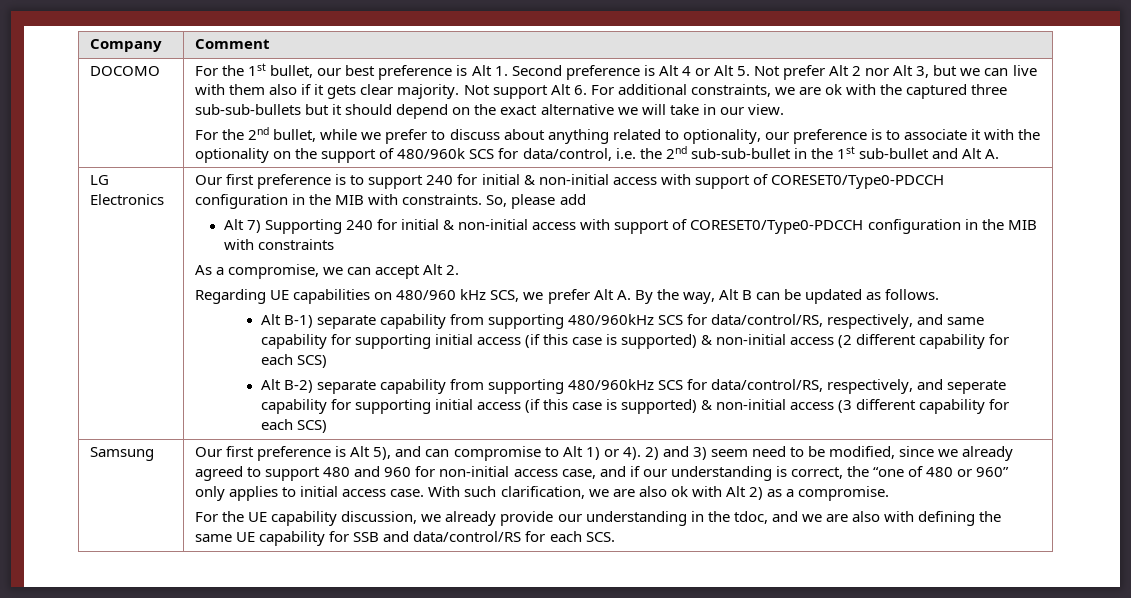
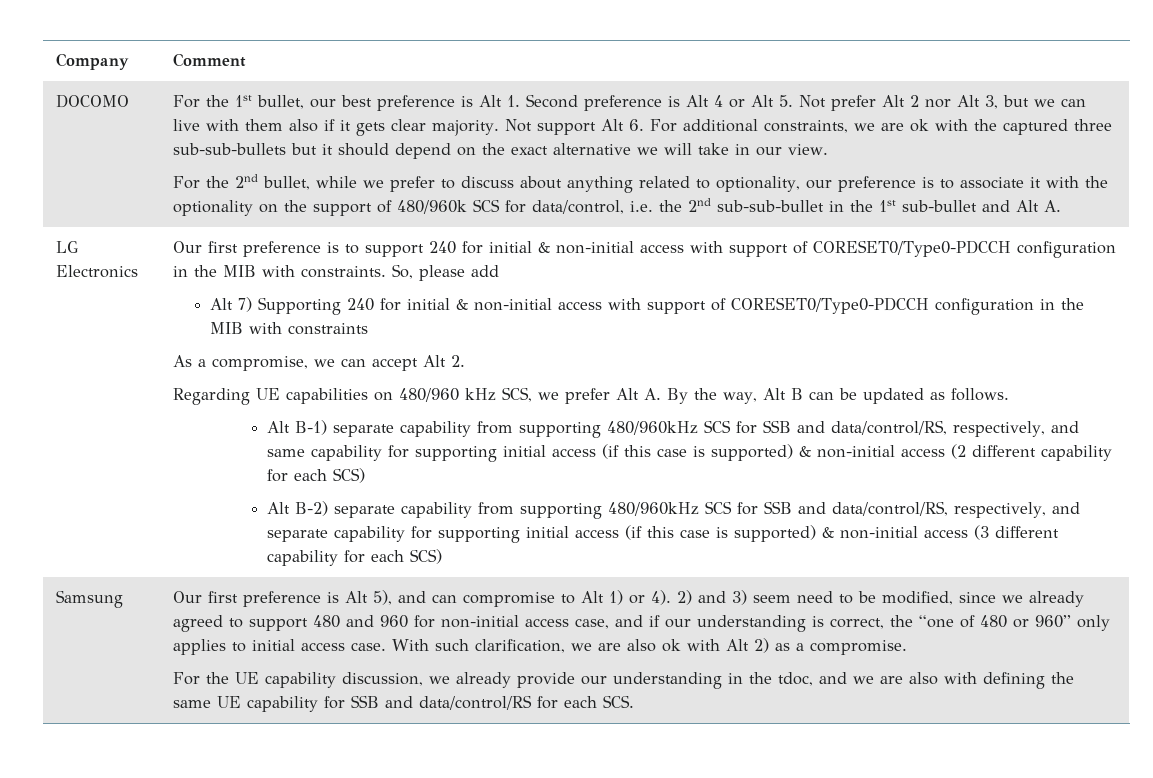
(708, 319) none -> [762,420,825,433] SSB and
[711,379,1007,394] data/control/RS, respectively, and seperate -> [763,501,1080,518] [266,529,328,542] SSB and data/control/RS, respectively, and separate

